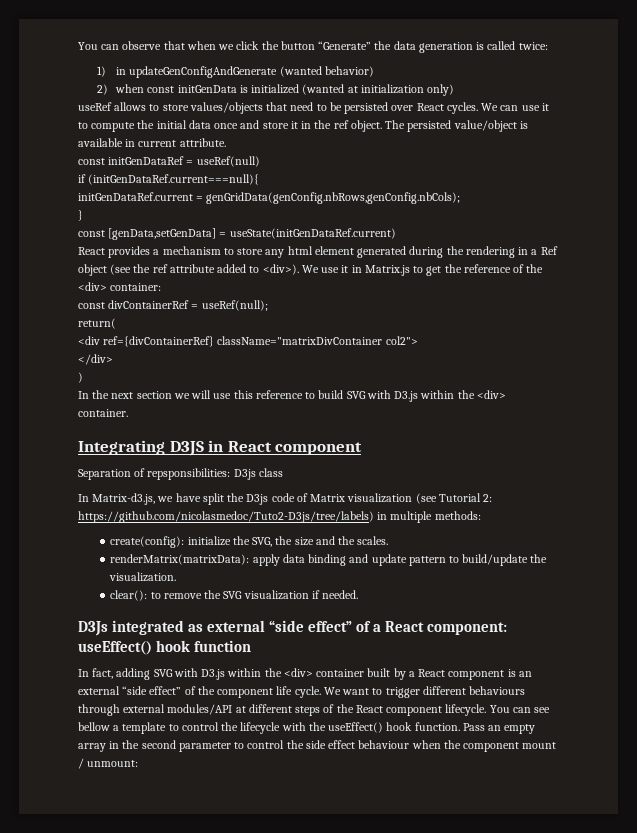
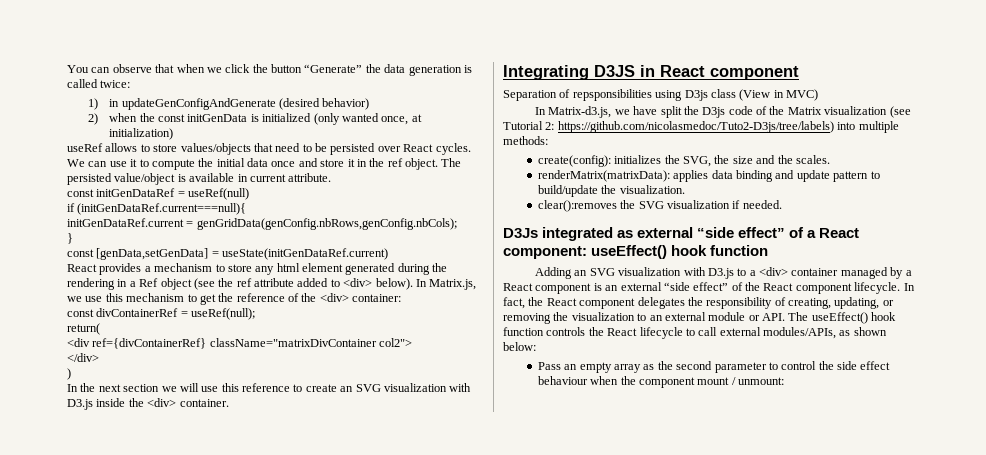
[279,66,322,77] (wanted -> [279,98,321,110] (desired
(145, 88) none -> [139,113,155,122] the
[302,84,455,96] (wanted at initialization only) -> [313,113,422,125] [109,128,174,140] (only wanted once, at initialization)
[262,264,410,276] <div>). We use it in Matrix.js -> [343,278,477,290] [67,293,185,302] <div> below). In Matrix.js, we use this mechanism
[318,390,455,402] build SVG with D3.js within -> [305,383,472,392] [67,398,126,410] create an SVG visualization with D3.js inside
[147,468,231,480] repsponsibilities: -> [572,89,683,101] repsponsibilities using
(283, 472) none -> [739,89,818,101] (View in MVC)
(308, 497) none -> [769,106,785,115] the
[377,512,388,520] in -> [837,122,856,130] into
[187,536,231,546] initialize -> [614,155,662,164] initializes
[252,554,280,566] apply -> [673,170,709,182] applies
[110,590,202,601] clear(): to remove -> [537,200,617,212] clear():removes
[78,668,282,680] In fact, adding SVG with D3.js within the -> [534,267,756,279] Adding an SVG visualization with D3.js to a
[367,668,391,677] built -> [840,267,888,279] managed
[217,686,526,698] [78,704,551,716] [78,722,460,734] component life cycle. We want to trigger different behaviours through external modules/API at different steps of the React component lifecycle. You can see bellow a template to control the lifecycle with the useEffect() hook function. -> [763,282,915,294] [503,297,894,309] [503,312,897,324] [503,327,887,339] [503,342,536,351] React component lifecycle. In fact, the React component delegates the responsibility of creating, updating, or removing the visualization to an external module or API. The useEffect() hook function controls the React lifecycle to call external modules/APIs, as shown below: //
[109,741,120,749] in -> [643,364,655,370] as

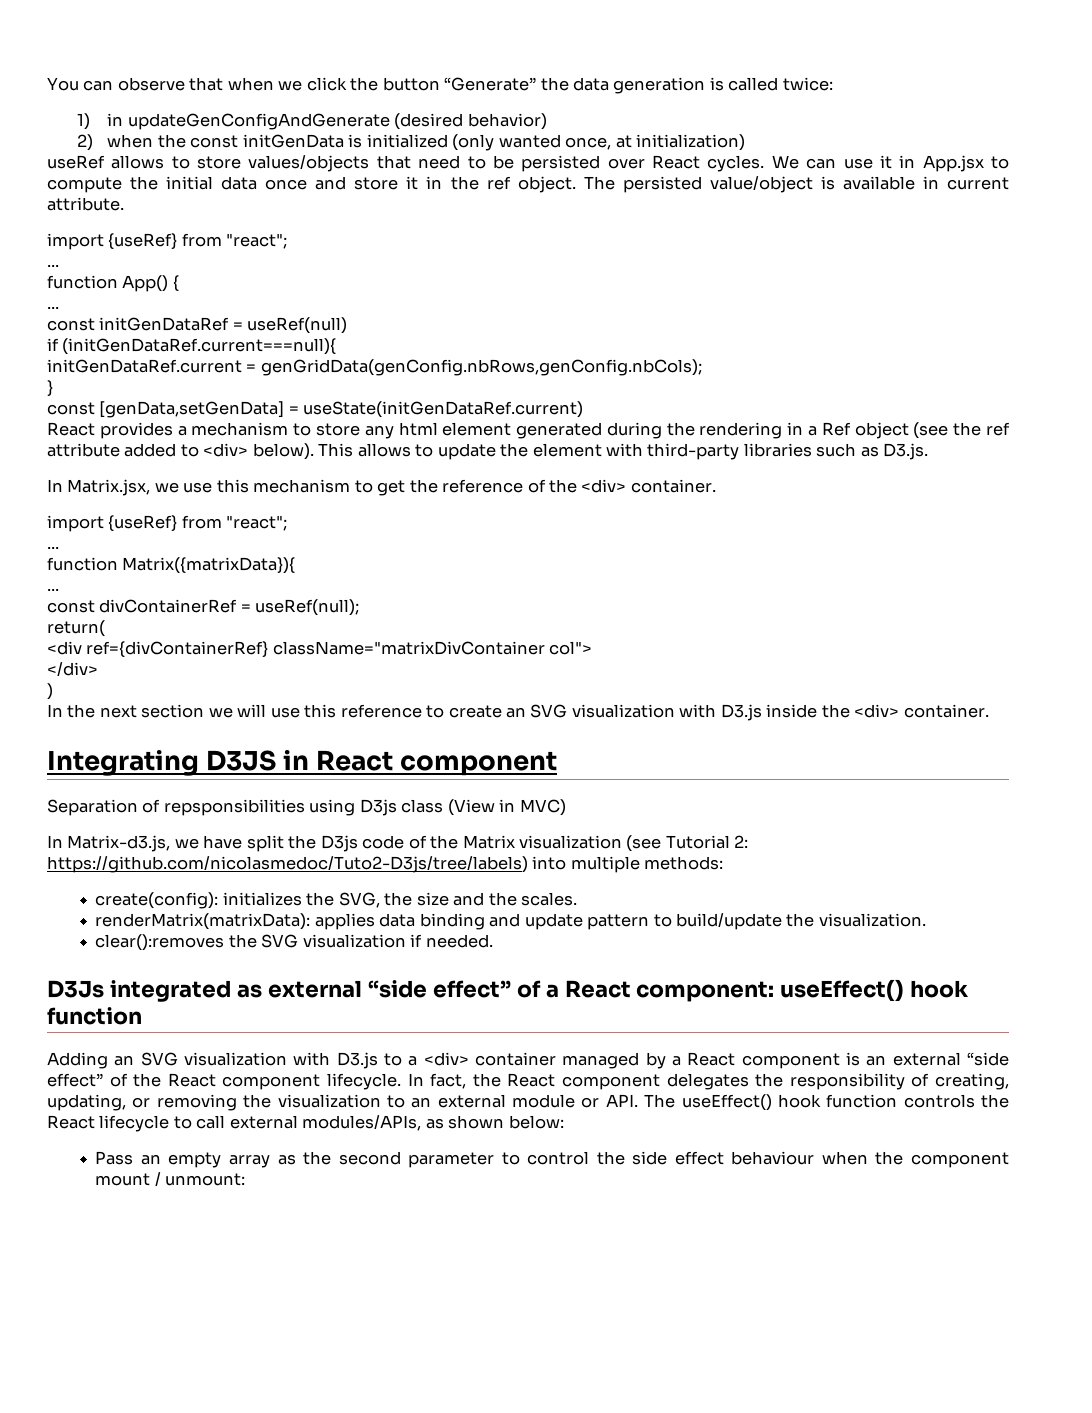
(138, 163) none -> [899,155,984,172] in App.jsx
(332, 177) none -> [47,233,288,250] [47,265,59,267] [47,275,179,292] [47,307,59,309] // import {useRef} from "react"; // ... // function App() { // ...
[415,279,477,290] In Matrix.js, -> [318,443,929,460] [47,479,151,496] This allows to update the element with third-party libraries such as D3.js. // In Matrix.jsx,
[352,294,402,302] container: -> [630,479,716,493] [47,515,288,532] [47,547,59,549] [47,557,296,574] [47,589,59,591] container. // import {useRef} from "react"; // ... // function Matrix({matrixData}){ // ...
[379,338,413,347] col2"> -> [549,641,593,655] col">

